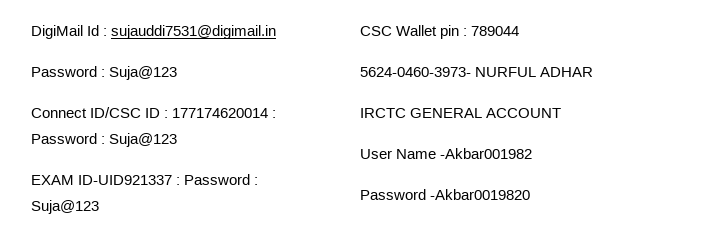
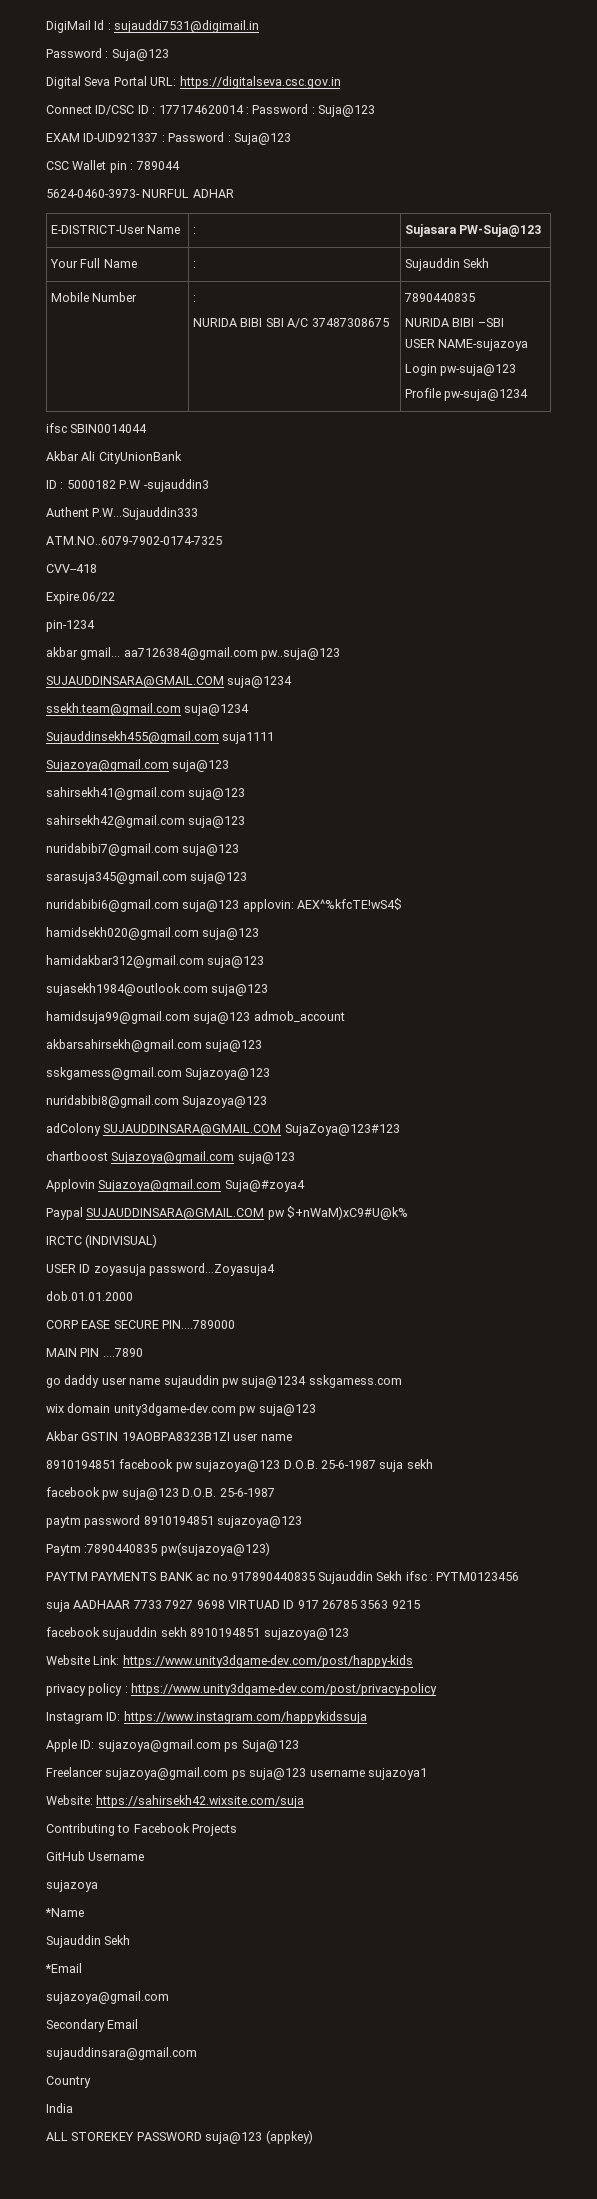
(178, 73) none -> [46,76,341,89] // Digital Seva Portal URL: https://digitalseva.csc.gov.in
[360,108,562,118] [360,148,533,159] [360,189,531,200] // IRCTC GENERAL ACCOUNT // User Name -Akbar001982 // Password -Akbar0019820 -> [51,225,181,234] [193,227,197,234] [405,224,542,237] [50,258,137,268] [193,261,197,268] [405,258,490,271] [51,292,138,302] [193,295,197,302] [193,318,389,328] [404,293,476,302] [405,318,504,327] [405,339,529,351] [405,364,517,376] [405,388,529,401] [46,423,148,433] [46,451,182,464] [46,479,209,492] [46,507,199,520] [46,536,222,545] [46,564,97,573] [46,592,115,604] [46,620,95,632] [46,647,341,660] [46,676,293,688] [46,703,250,716] [46,731,275,744] [46,759,230,772] [46,787,246,800] [46,815,246,828] [46,843,240,856] [46,871,248,884] [46,898,403,912] [46,927,260,940] [46,955,265,968] [46,983,269,996] [46,1011,345,1024] [46,1039,263,1052] [46,1067,271,1080] [46,1095,268,1108] [46,1123,400,1136] [46,1151,295,1164] [46,1179,305,1192] [46,1206,409,1220] [46,1234,158,1248] [46,1263,276,1276] [46,1291,133,1301] [46,1320,236,1329] [46,1348,143,1357] [46,1375,402,1388] [46,1403,316,1416] [46,1431,292,1441] [46,1459,433,1472] [46,1487,275,1500] [46,1515,303,1528] [46,1542,270,1556] [46,1571,520,1584] [46,1600,420,1612] [46,1627,349,1640] [46,1655,413,1668] [46,1683,438,1696] [46,1711,367,1724] [46,1739,299,1752] [46,1767,427,1780] [46,1795,305,1808] [46,1823,238,1836] [46,1851,145,1861] [46,1880,98,1892] [45,1908,84,1917] [46,1935,131,1948] [45,1963,82,1973] [46,1991,169,2004] [46,2019,139,2032] [46,2047,197,2060] [46,2076,91,2088] [46,2103,73,2113] [46,2130,313,2144] // E-DISTRICT-User Name | : | Sujasara PW-Suja@123 // Your Full Name | : | Sujauddin Sekh // Mobile Number | : // NURIDA BIBI SBI A/C 37487308675 | 7890440835 // NURIDA BIBI –SBI // USER NAME-sujazoya // Login pw-suja@123 // Profile pw-suja@1234 // ifsc SBIN0014044 // Akbar Ali CityUnionBank // ID : 5000182 P.W -sujauddin3 // Authent P.W...Sujauddin333 // ATM.NO..6079-7902-0174-7325 // CVV--418 // Expire.06/22 // pin-1234 // akbar gmail... aa7126384@gmail.com pw..suja@123 // SUJAUDDINSARA@GMAIL.COM suja@1234 // ssekh.team@gmail.com suja@1234 // Sujauddinsekh455@gmail.com suja1111 // Sujazoya@gmail.com suja@123 // sahirsekh41@gmail.com suja@123 // sahirsekh42@gmail.com suja@123 // nuridabibi7@gmail.com suja@123 // sarasuja345@gmail.com suja@123 // nuridabibi6@gmail.com suja@123 applovin: AEX^%kfcTE!wS4$ // hamidsekh020@gmail.com suja@123 // hamidakbar312@gmail.com suja@123 // sujasekh1984@outlook.com suja@123 // hamidsuja99@gmail.com suja@123 admob_account // akbarsahirsekh@gmail.com suja@123 // sskgamess@gmail.com Sujazoya@123 // nuridabibi8@gmail.com Sujazoya@123 // adColony SUJAUDDINSARA@GMAIL.COM SujaZoya@123#123 // chartboost Sujazoya@gmail.com suja@123 // Applovin Sujazoya@gmail.com Suja@#zoya4 // Paypal SUJAUDDINSARA@GMAIL.COM pw $+nWaM)xC9#U@k% // IRCTC (INDIVISUAL) // USER ID zoyasuja password...Zoyasuja4 // dob.01.01.2000 // CORP EASE SECURE PIN....789000 // MAIN PIN ....7890 // go daddy user name sujauddin pw suja@1234 sskgamess.com // wix domain unity3dgame-dev.com pw suja@123 // Akbar GSTIN 19AOBPA8323B1ZI user name // 8910194851 facebook pw sujazoya@123 D.O.B. 25-6-1987 suja sekh // facebook pw suja@123 D.O.B. 25-6-1987 // paytm password 8910194851 sujazoya@123 // Paytm :7890440835 pw(sujazoya@123) // PAYTM PAYMENTS BANK ac no.917890440835 Sujauddin Sekh ifsc : PYTM0123456 // suja AADHAAR 7733 7927 9698 VIRTUAD ID 917 26785 3563 9215 // facebook sujauddin sekh 8910194851 sujazoya@123 // Website Link: https://www.unity3dgame-dev.com/post/happy-kids // privacy policy : https://www.unity3dgame-dev.com/post/privacy-policy // Instagram ID: https://www.instagram.com/happykidssuja // Apple ID: sujazoya@gmail.com ps Suja@123 // Freelancer sujazoya@gmail.com ps suja@123 username sujazoya1 // Website: https://sahirsekh42.wixsite.com/suja // Contributing to Facebook Projects // GitHub Username // sujazoya // *Name // Sujauddin Sekh // *Email // sujazoya@gmail.com // Secondary Email // sujauddinsara@gmail.com // Country // India // ALL STOREKEY PASSWORD suja@123 (appkey)

